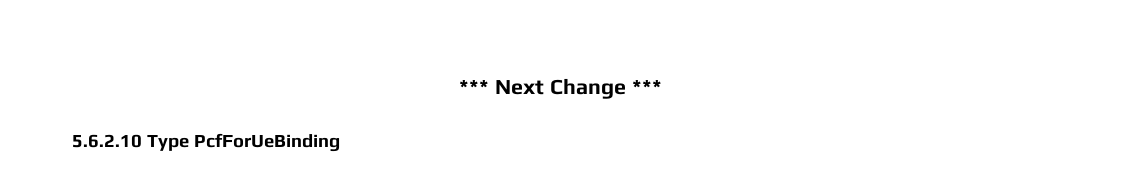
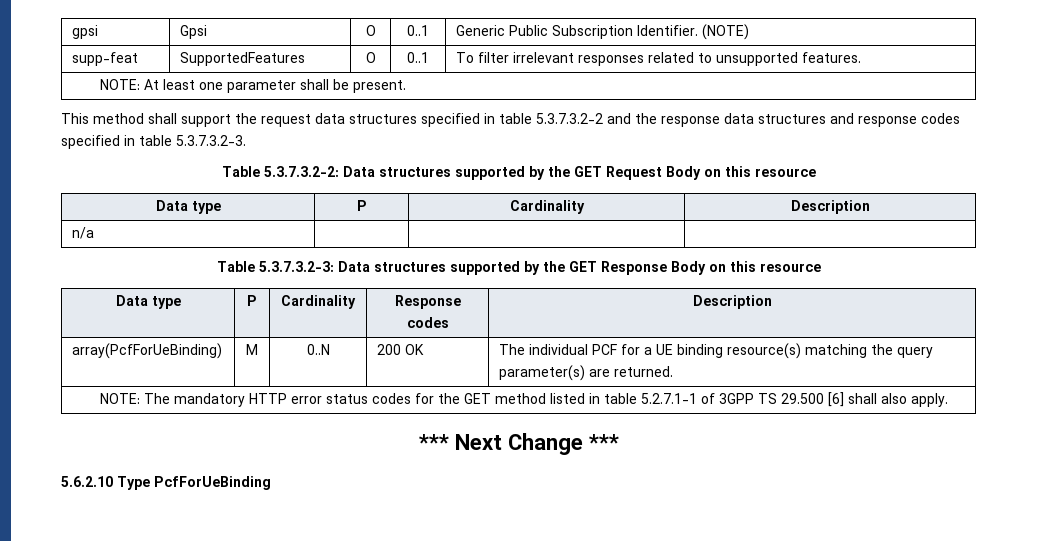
(459, 87) none -> [72,25,99,39] [180,25,208,39] [365,25,376,36] [407,25,429,36] [456,24,750,40] [72,52,139,66] [180,52,306,66] [365,52,376,63] [407,52,429,63] [456,52,862,66] [100,79,407,93] [61,113,960,127] [61,135,246,149] [221,166,816,180] [155,200,221,214] [356,200,367,211] [509,200,585,214] [790,200,870,214] [72,227,95,239] [216,261,821,275] [115,295,181,309] [247,295,257,306] [281,295,356,309] [394,295,461,309] [406,317,449,328] [692,295,772,309] [72,343,223,359] [246,344,258,355] [306,344,330,355] [377,344,425,355] [499,343,934,359] [499,365,674,381] [100,392,949,407] gpsi | Gpsi | O | 0..1 | Generic Public Subscription Identifier. (NOTE) // supp-feat | SupportedFeatures | O | 0..1 | To filter irrelevant responses related to unsupported features. // NOTE: At least one parameter shall be present. // This method shall support the request data structures specified in table 5.3.7.3.2-2 and the response data structures and response codes specified in table 5.3.7.3.2-3. // Table 5.3.7.3.2-2: Data structures supported by the GET Request Body on this resource // Data type | P | Cardinality | Description // n/a | | | // Table 5.3.7.3.2-3: Data structures supported by the GET Response Body on this resource // Data type | P | Cardinality | Response codes | Description // array(PcfForUeBinding) | M | 0..N | 200 OK | The individual PCF for a UE binding resource(s) matching the query parameter(s) are returned. // NOTE: The mandatory HTTP error status codes for the GET method listed in table 5.2.7.1-1 of 3GPP TS 29.500 [6] shall also apply. //

